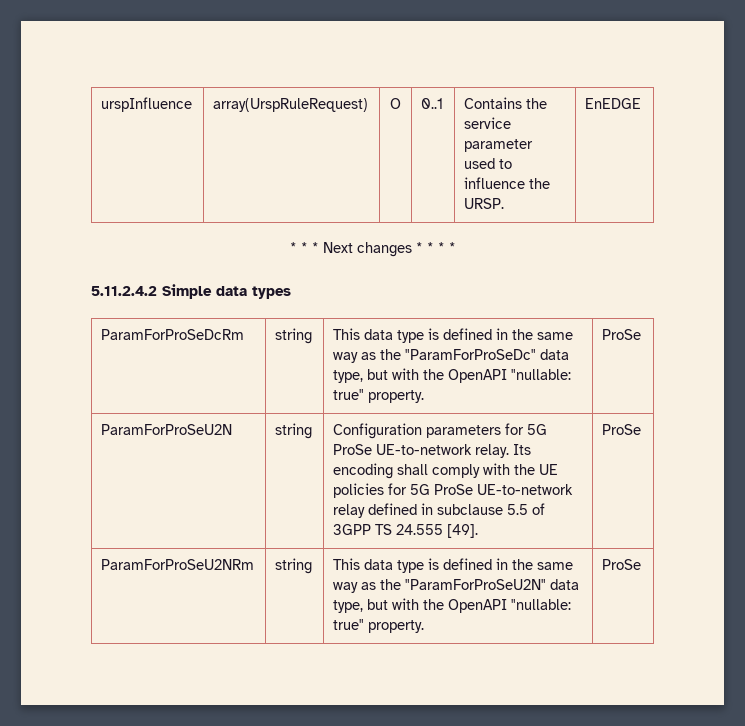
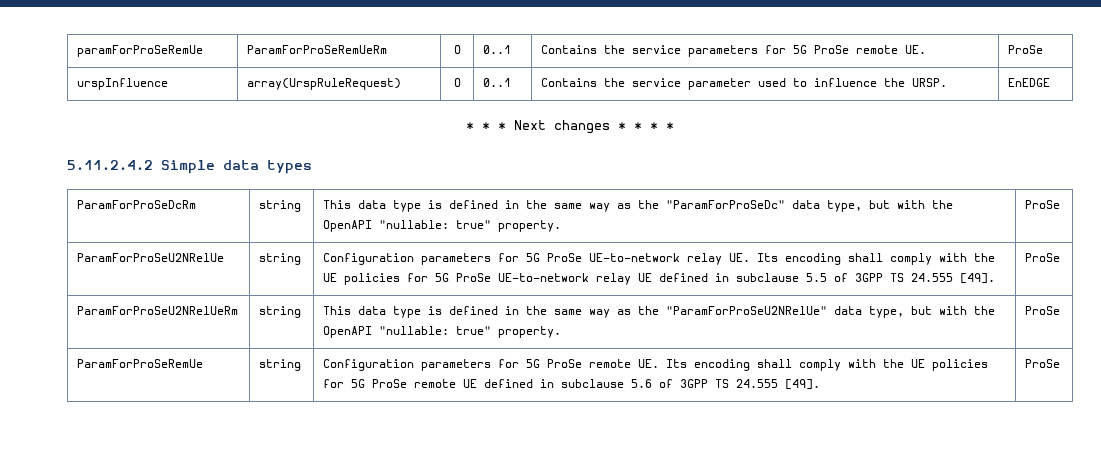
(101, 104) none -> [77,45,204,57] [247,45,388,54] [453,45,461,54] [483,45,512,54] [541,45,927,57] [1008,45,1044,54] paramForProSeRemUe | ParamForProSeRemUeRm | O | 0..1 | Contains the service parameters for 5G ProSe remote UE. | ProSe //
[101,424,233,435] ParamForProSeU2N -> [77,253,225,262] ParamForProSeU2NRelUe
[475,444,510,458] relay. -> [687,253,751,265] relay UE.
(366, 511) none -> [638,273,653,282] UE
[101,559,255,570] ParamForProSeU2NRm -> [77,306,239,315] ParamForProSeU2NRelUeRm
[405,579,547,590] "ParamForProSeU2N" -> [666,306,828,315] "ParamForProSeU2NRelUe"
(642, 564) none -> [77,359,204,368] [259,359,302,371] [323,359,989,371] [323,379,821,390] [1025,359,1061,368] // ParamForProSeRemUe | string | Configuration parameters for 5G ProSe remote UE. Its encoding shall comply with the UE policies for 5G ProSe remote UE defined in subclause 5.6 of 3GPP TS 24.555 [49]. | ProSe

